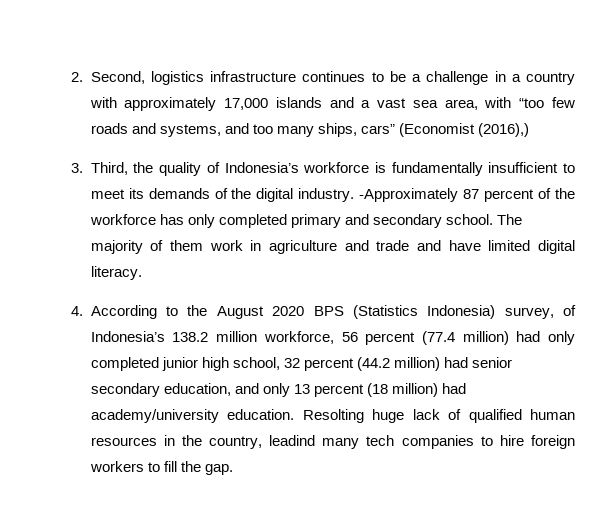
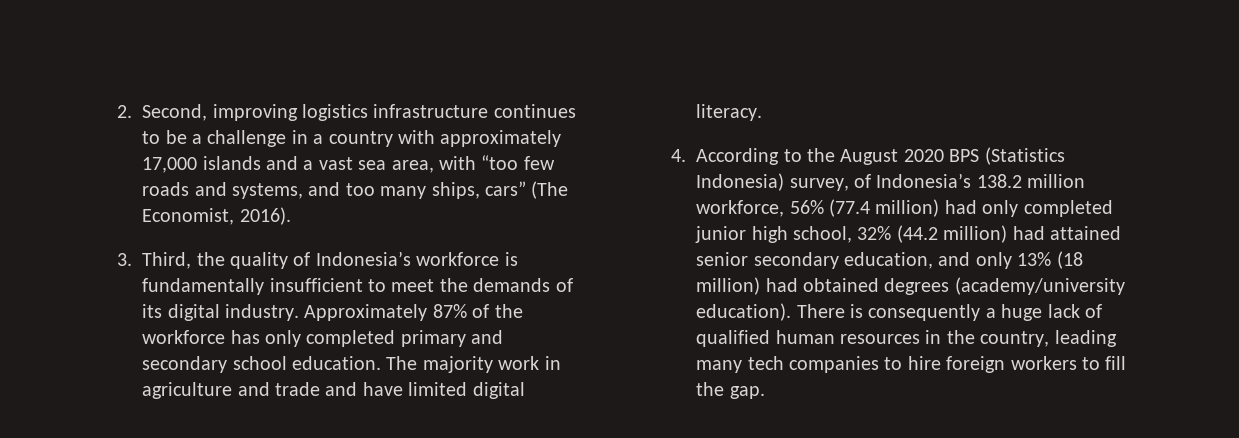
(145, 77) none -> [212,104,298,121] improving
[399,123,530,137] (Economist (2016),) -> [531,181,569,199] [142,207,291,225] (The Economist, 2016).
[128,188,144,199] its -> [439,278,468,292] the
[231,188,252,199] the -> [142,304,163,318] its
[359,188,535,202] -Approximately 87 percent -> [304,304,467,321] Approximately 87%
[446,214,523,225] [90,240,204,254] school. The majority of them -> [232,356,493,373] school education. The majority
[341,332,416,345] 56 percent -> [789,200,824,214] 56%
[283,358,354,371] 32 percent -> [857,226,892,240] 32%
(469, 362) none -> [1050,226,1122,240] attained
[293,384,364,397] 13 percent -> [1017,252,1052,266] 13%
[90,409,364,423] academy/university education. Resolting -> [803,277,1125,295] [696,303,996,321] obtained degrees (academy/university education). There is consequently a
[269,435,316,446] leadind -> [1054,330,1117,347] leading

